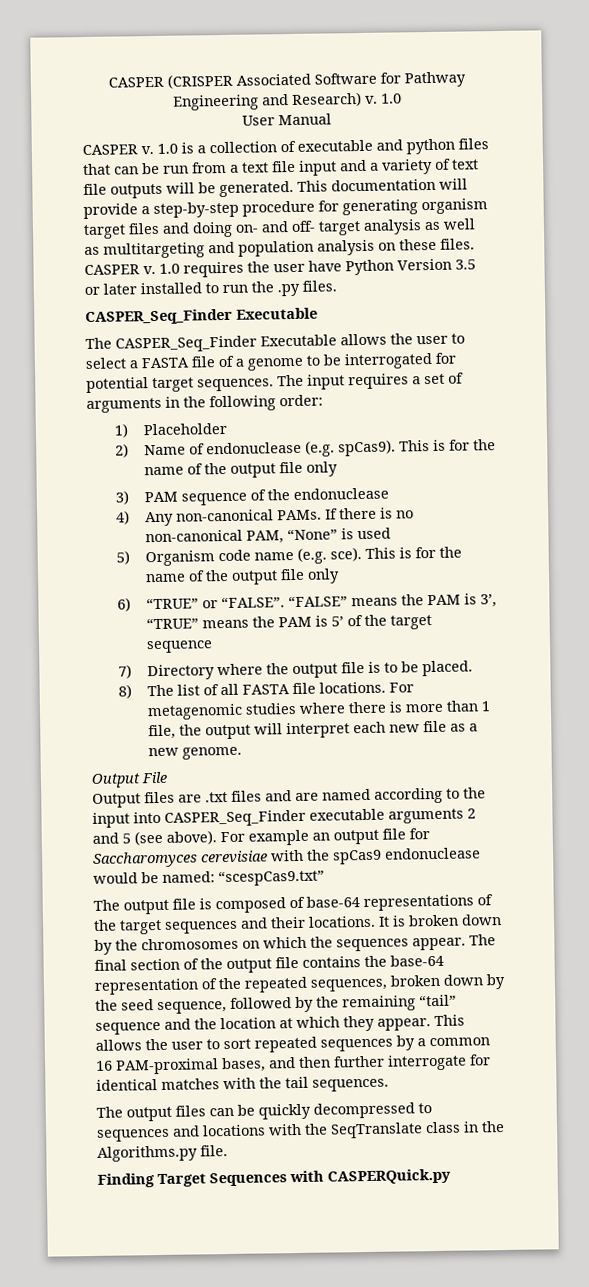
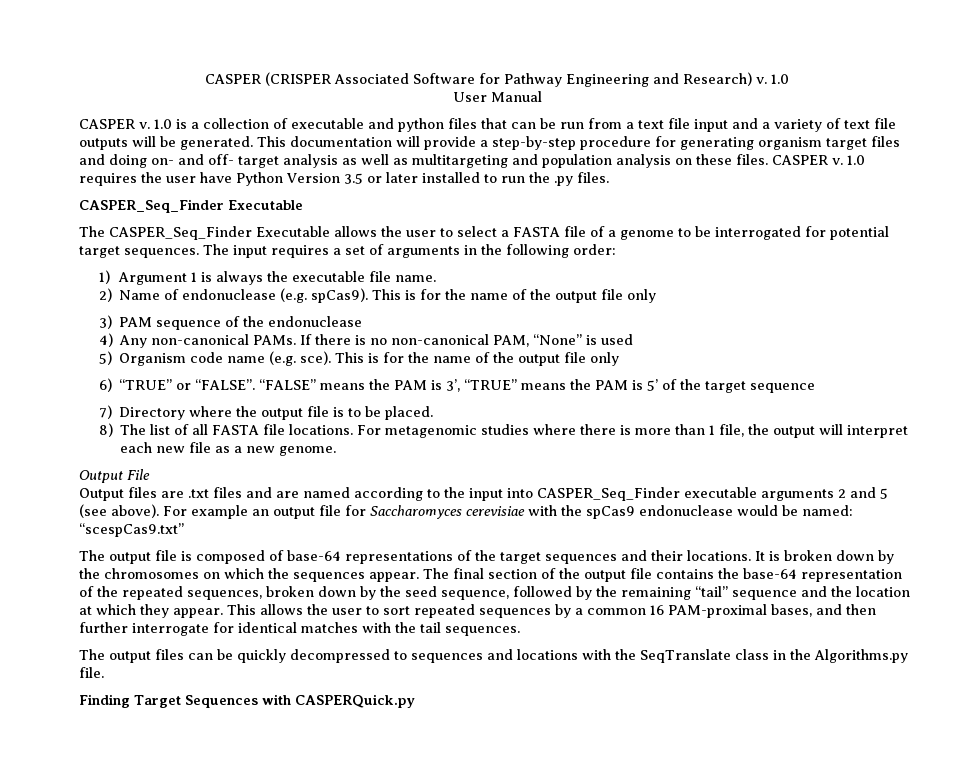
[142,422,227,436] Placeholder -> [118,271,437,285] Argument 1 is always the executable file name.

